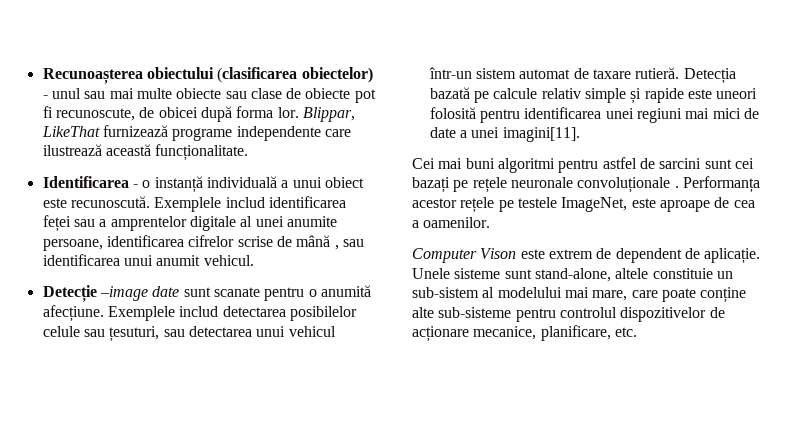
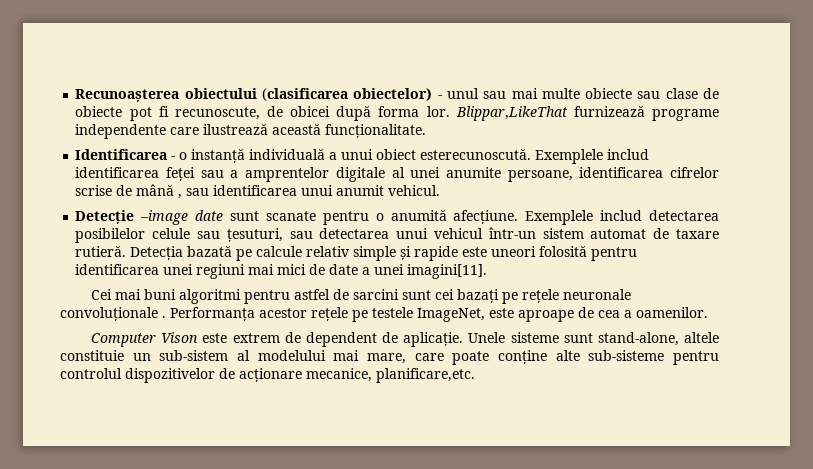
[302,107,355,122] [41,126,100,137] Blippar, LikeThat -> [455,106,568,121] Blippar,LikeThat
[42,196,150,208] este recunoscută. -> [420,148,532,160] esterecunoscută.
[540,325,637,341] planificare, etc. -> [376,368,475,383] planificare,etc.

